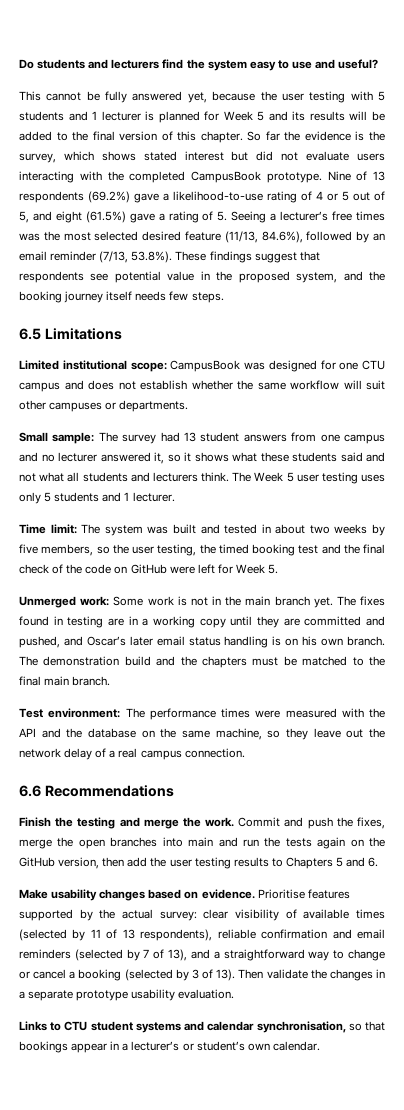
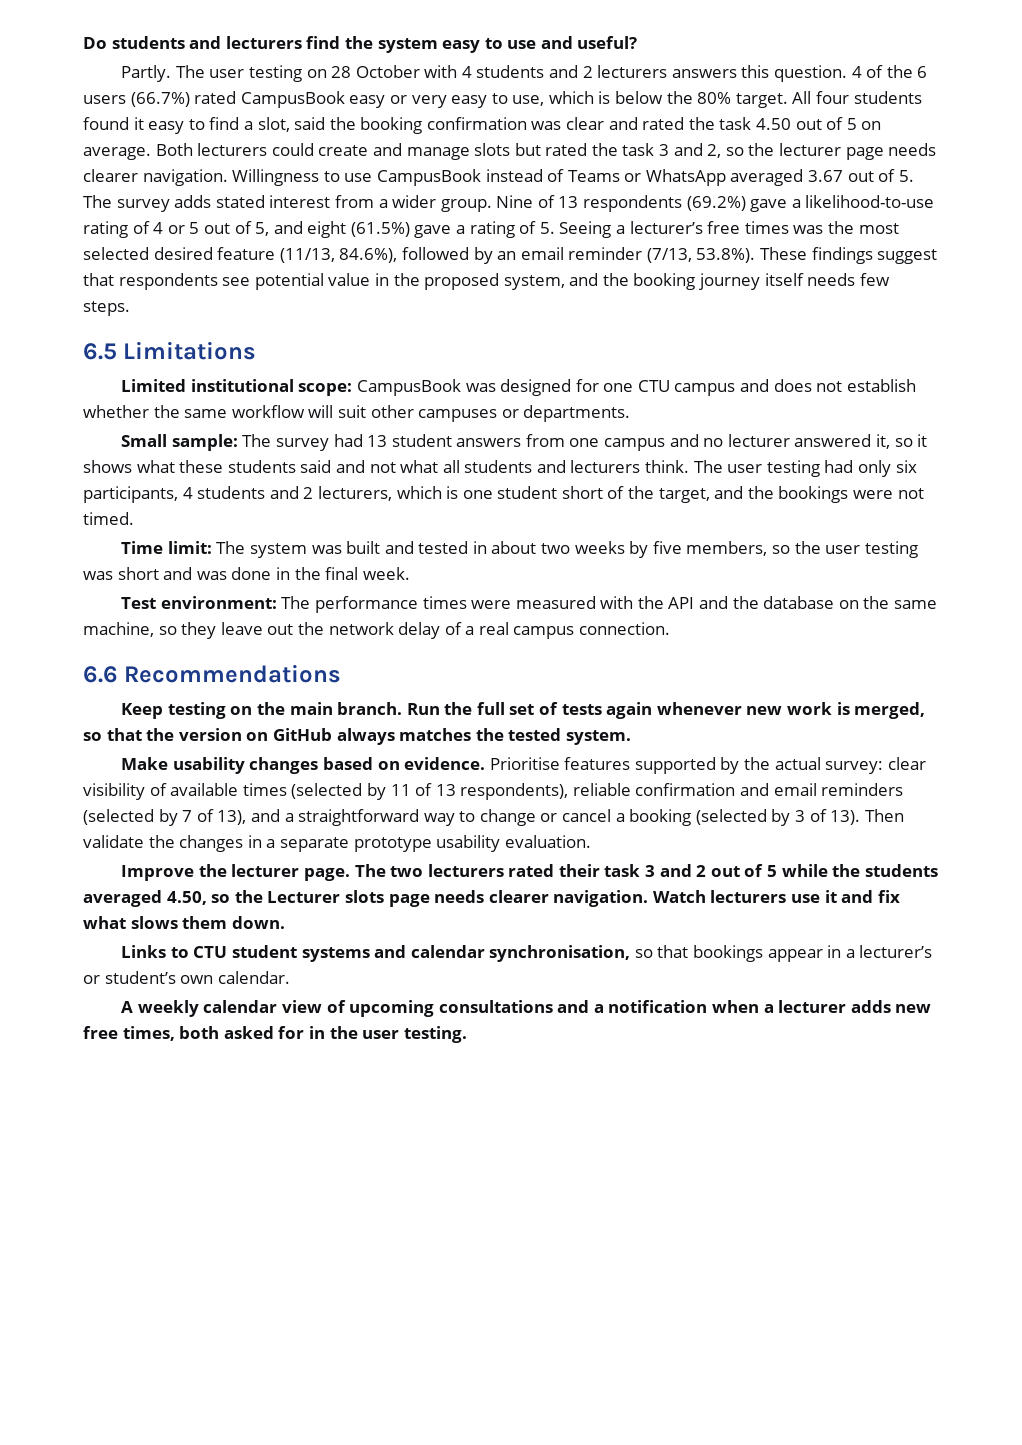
[19,91,386,103] [19,111,386,123] [19,131,386,143] [19,151,385,163] [19,171,322,183] This cannot be fully answered yet, because the user testing with 5 students and 1 lecturer is planned for Week 5 and its results will be added to the final version of this chapter. So far the evidence is the survey, which shows stated interest but did not evaluate users interacting with the completed CampusBook prototype. -> [121,65,928,82] [83,91,922,108] [83,117,882,134] [83,143,937,160] [83,169,914,186] [83,195,492,212] Partly. The user testing on 28 October with 4 students and 2 lecturers answers this question. 4 of the 6 users (66.7%) rated CampusBook easy or very easy to use, which is below the 80% target. All four students found it easy to find a slot, said the booking confirmation was clear and rated the task 4.50 out of 5 on average. Both lecturers could create and manage slots but rated the task 3 and 2, so the lecturer page needs clearer navigation. Willingness to use CampusBook instead of Teams or WhatsApp averaged 3.67 out of 5. The survey adds stated interest from a wider group.
[254,472,386,484] [19,492,175,504] Week 5 user testing uses only 5 students and 1 lecturer. -> [727,460,917,477] [83,486,924,503] [83,512,134,525] user testing had only six participants, 4 students and 2 lecturers, which is one student short of the target, and the bookings were not timed.
[157,544,385,556] [19,564,279,574] [19,596,385,608] [19,616,386,628] [19,636,386,648] [19,656,385,668] [19,676,111,686] testing, the timed booking test and the final check of the code on GitHub were left for Week 5. // Unmerged work: Some work is not in the main branch yet. The fixes found in testing are in a working copy until they are committed and pushed, and Oscar’s later email status handling is on his own branch. The demonstration build and the chapters must be matched to the final main branch. -> [864,541,918,558] [83,567,410,580] testing was short and was done in the final week.
[19,817,385,829] [19,837,385,849] [19,857,379,869] Finish the testing and merge the work. Commit and push the fixes, merge the open branches into main and run the tests again on the GitHub version, then add the user testing results to Chapters 5 and 6. -> [121,702,926,719] [83,728,631,745] Keep testing on the main branch. Run the full set of tests again whenever new work is merged, so that the version on GitHub always matches the tested system.
(235, 994) none -> [121,864,938,881] [83,890,900,907] [83,916,285,929] // Improve the lecturer page. The two lecturers rated their task 3 and 2 out of 5 while the students averaged 4.50, so the Lecturer slots page needs clearer navigation. Watch lecturers use it and fix what slows them down.
(320, 1046) none -> [121,1000,932,1017] [83,1026,467,1043] // A weekly calendar view of upcoming consultations and a notification when a lecturer adds new free times, both asked for in the user testing.

